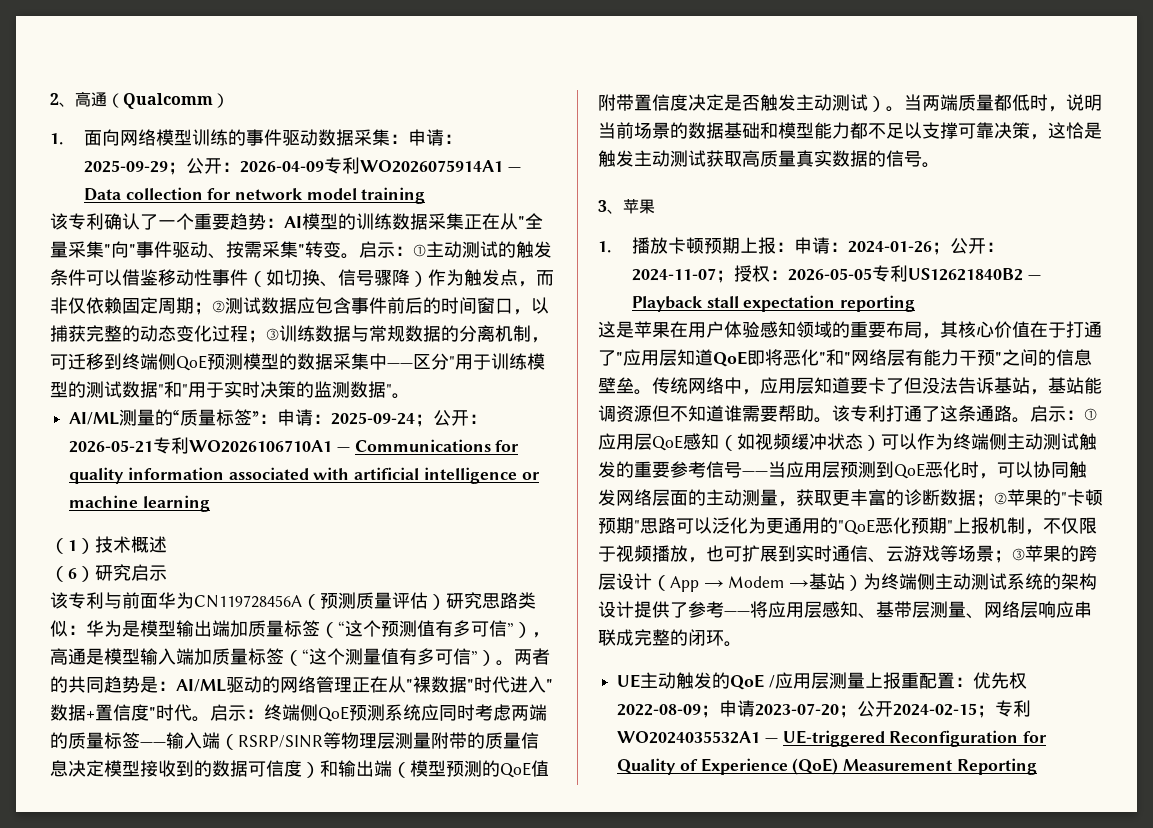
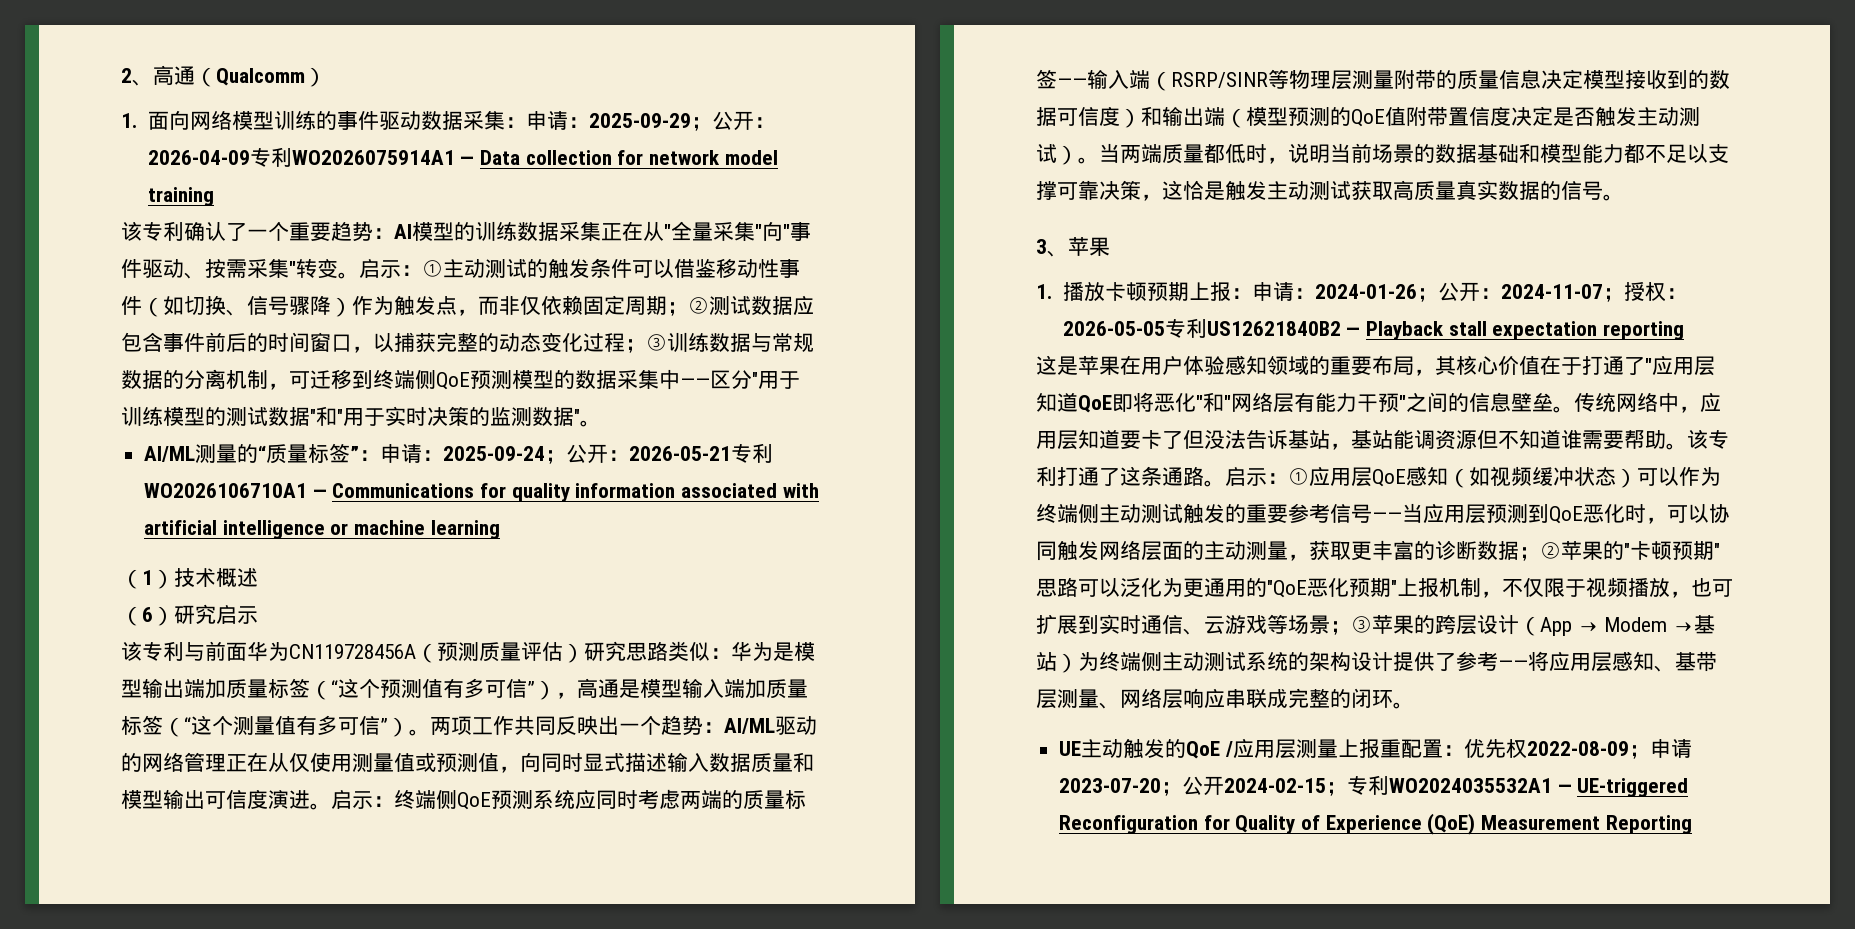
[532,648,550,665] [50,676,158,693] 者的共同趋势是 -> [451,715,703,736] 项工作共同反映出一个趋势
[406,676,553,693] [50,704,192,721] "裸数据"时代进入"数据+置信度"时代 -> [289,752,814,773] [121,789,310,809] 仅使用测量值或预测值，向同时显式描述输入数据质量和模型输出可信度演进

